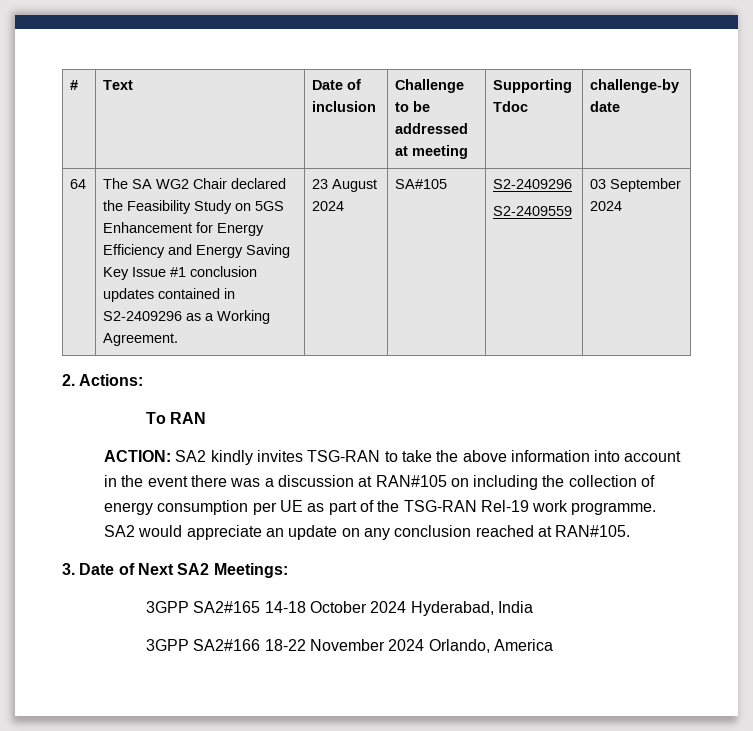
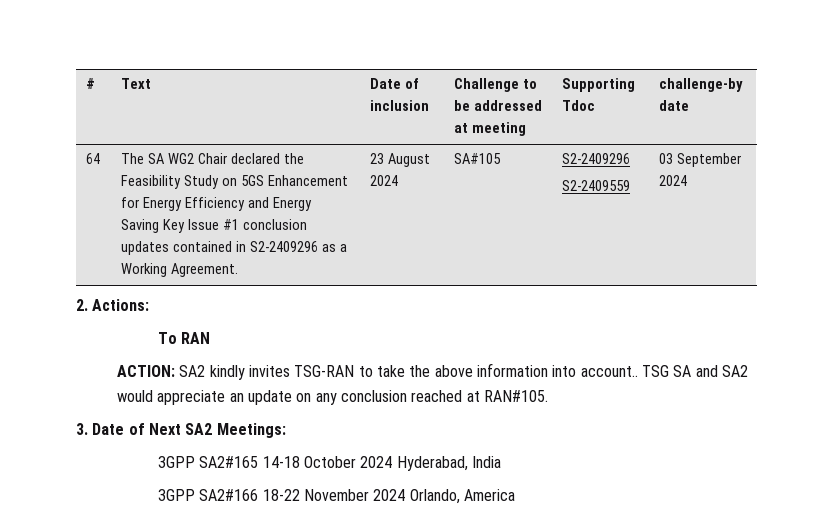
[624,451,682,462] [103,475,656,490] [103,500,657,515] account in the event there was a discussion at RAN#105 on including the collection of energy consumption per UE as part of the TSG-RAN Rel-19 work programme. -> [580,365,718,377] account.. TSG SA and

